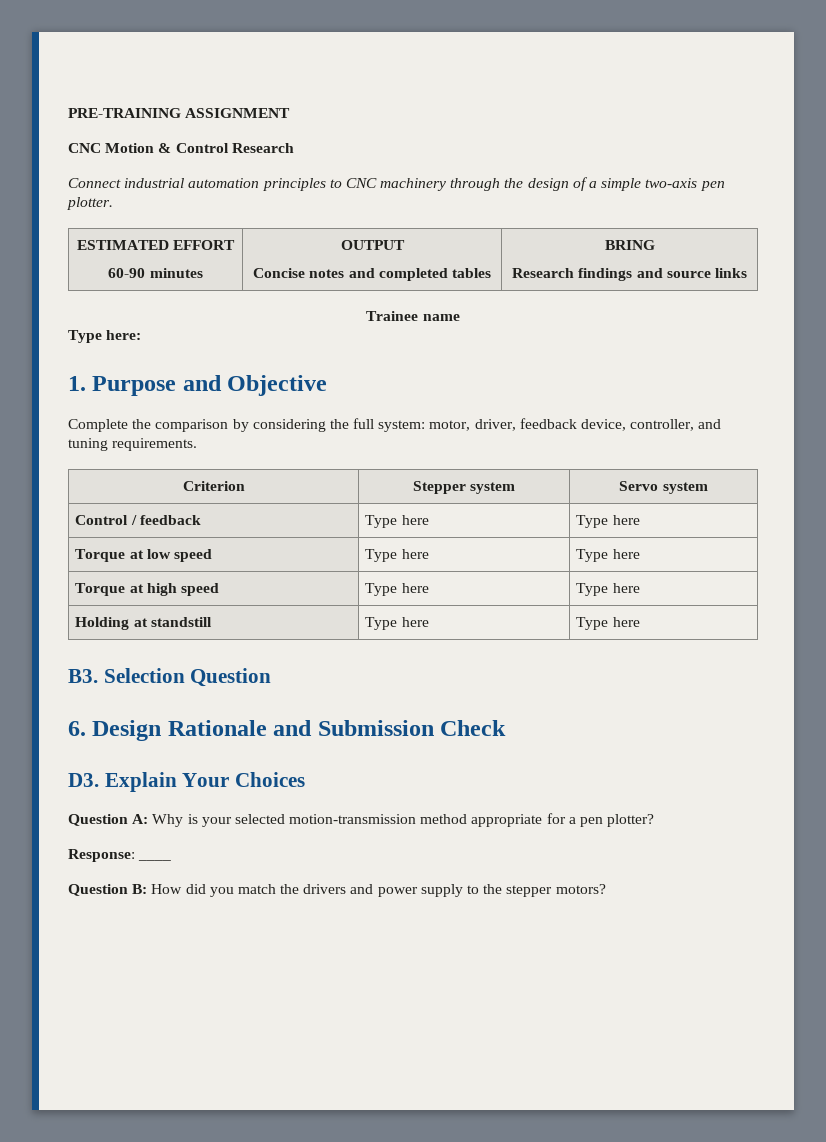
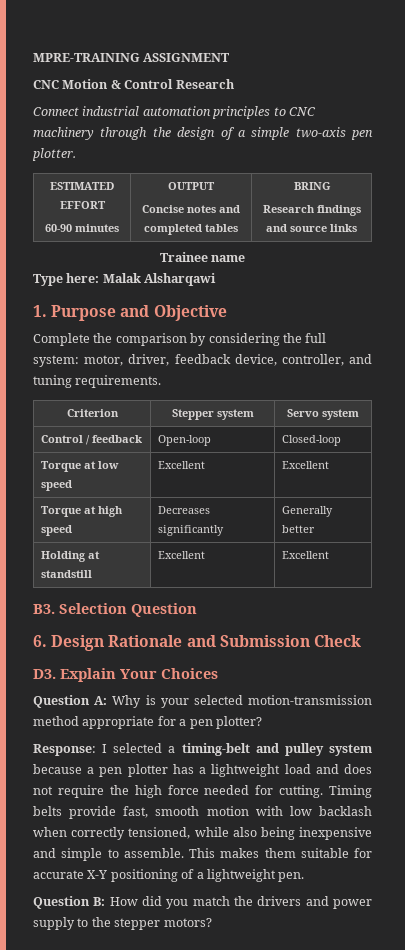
[68,108,181,118] PRE-TRAINING -> [33,53,140,62] MPRE-TRAINING
(142, 335) none -> [102,273,217,286] Malak Alsharqawi
[365,515,429,528] [576,515,640,528] Type here | Type here -> [158,435,212,446] [282,435,342,446] Open-loop | Closed-loop
[365,549,429,562] [576,549,640,562] Type here | Type here -> [158,461,206,469] [282,461,330,469] Excellent | Excellent
[365,583,429,596] [576,583,640,596] Type here | Type here -> [158,506,211,514] [158,525,225,536] [282,506,334,517] [282,525,316,533] Decreases significantly | Generally better
[365,617,429,630] [576,617,640,630] Type here | Type here -> [158,551,206,559] [282,551,330,559] Excellent | Excellent
[138,859,172,861] ____ -> [102,743,372,756] [33,764,373,777] [33,785,372,798] [33,806,372,819] [33,827,372,840] [33,848,372,861] [33,869,305,882] I selected a timing-belt and pulley system because a pen plotter has a lightweight load and does not require the high force needed for cutting. Timing belts provide fast, smooth motion with low backlash when correctly tensioned, while also being inexpensive and simple to assemble. This makes them suitable for accurate X-Y positioning of a lightweight pen.

